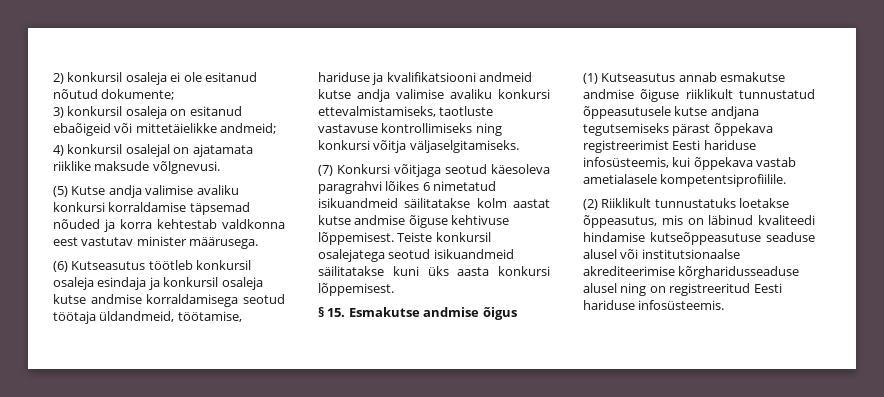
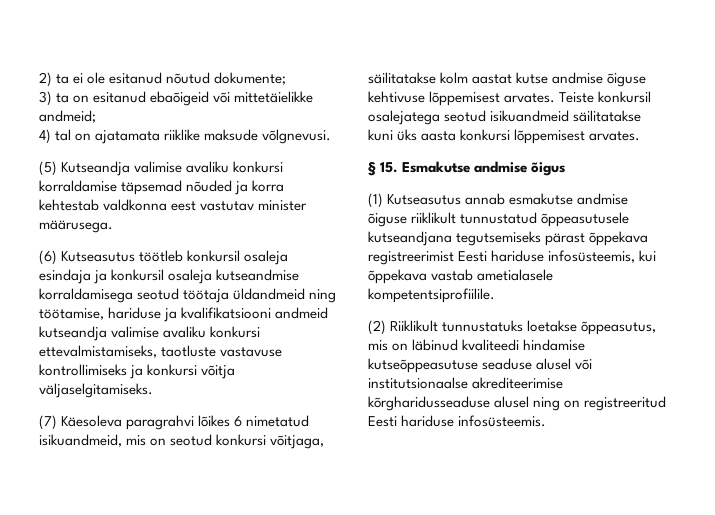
[67,72,167,85] konkursil osaleja -> [56,74,70,84] ta
[67,106,167,119] konkursil osaleja -> [56,93,70,103] ta
[67,144,170,157] konkursil osalejal -> [55,129,72,141] tal
[71,185,142,198] Kutse andja -> [61,161,131,176] Kutseandja
[53,294,142,304] kutse andmise -> [216,269,300,281] kutseandmise
[99,311,175,322] üldandmeid, -> [233,288,337,303] üldandmeid ning
[318,89,390,102] kutse andja -> [39,326,107,341] kutseandja
[475,123,502,136] ning -> [130,365,144,379] ja
[337,164,550,177] [318,181,497,194] [318,198,398,208] Konkursi võitjaga seotud käesoleva paragrahvi lõikes 6 nimetatud isikuandmeid -> [61,415,310,430] [39,434,325,449] Käesoleva paragrahvi lõikes 6 nimetatud isikuandmeid, mis on seotud konkursi võitjaga,
[318,232,394,245] lõppemisest. -> [429,91,556,106] lõppemisest arvates.
[318,283,394,296] lõppemisest. -> [514,129,641,144] lõppemisest arvates.
[674,106,759,119] kutse andjana -> [368,231,452,246] kutseandjana

